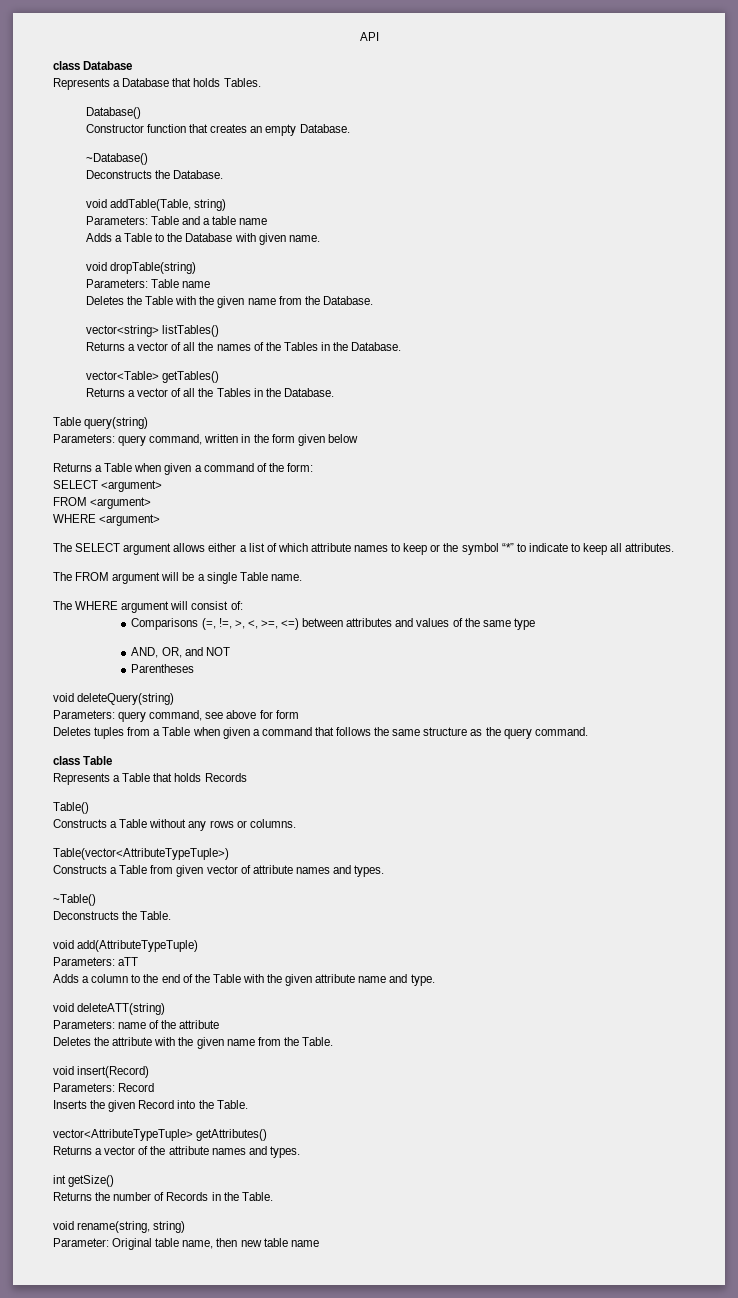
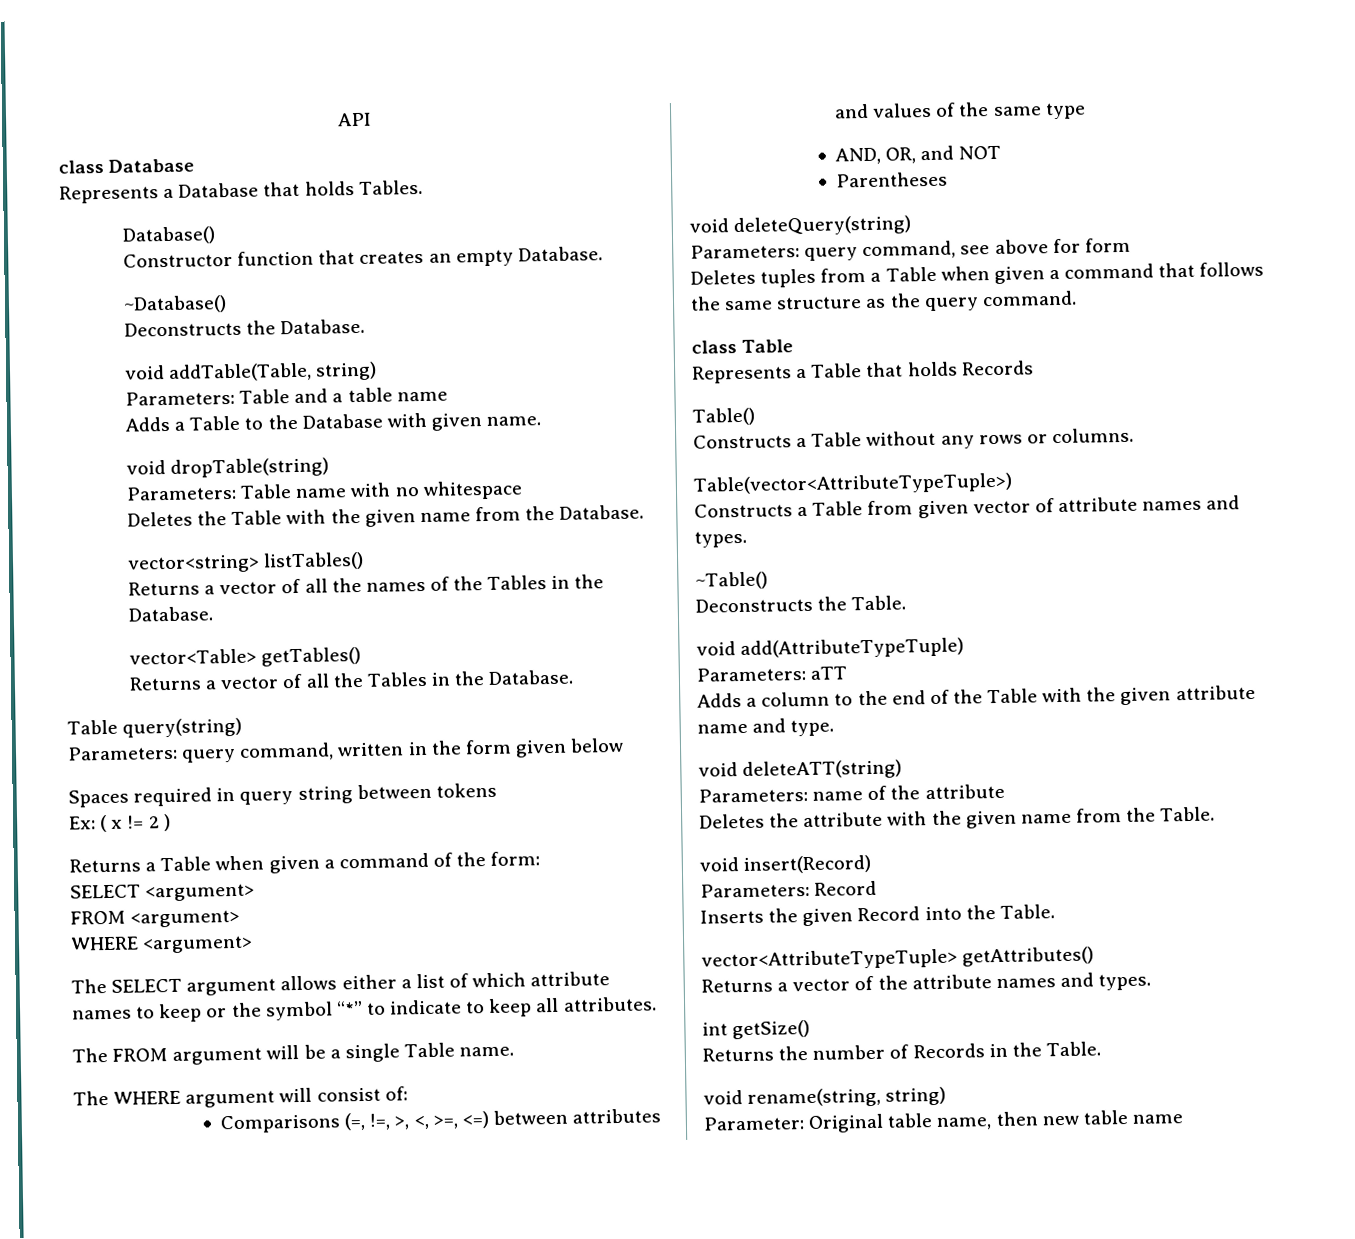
(211, 284) none -> [350,480,523,500] with no whitespace
(358, 438) none -> [68,782,497,808] [69,813,171,833] // Spaces required in query string between tokens // Ex: ( x != 2 )

